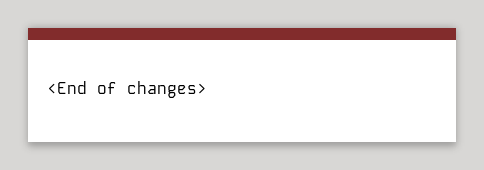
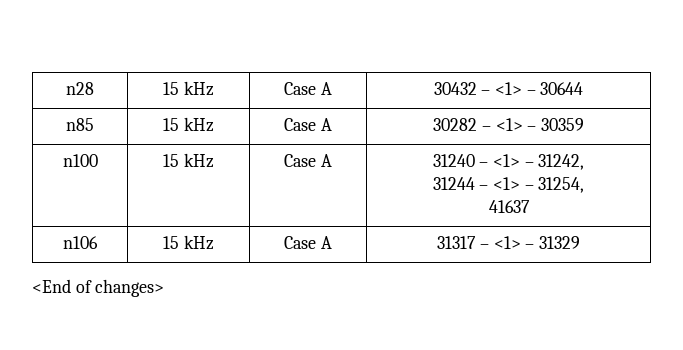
(47, 87) none -> [66,82,94,95] [163,81,214,96] [284,82,332,95] [433,82,584,95] [66,118,94,131] [163,117,214,132] [284,118,332,131] [433,118,584,131] [62,154,98,167] [163,153,214,168] [284,154,332,167] [432,154,585,170] [432,177,585,193] [488,200,530,213] [63,236,98,249] [163,235,214,250] [284,236,332,249] [437,236,580,249] n28 | 15 kHz | Case A | 30432 – <1> – 30644 // n85 | 15 kHz | Case A | 30282 – <1> – 30359 // n100 | 15 kHz | Case A | 31240 – <1> – 31242, // 31244 – <1> – 31254, // 41637 // n106 | 15 kHz | Case A | 31317 – <1> – 31329 //

